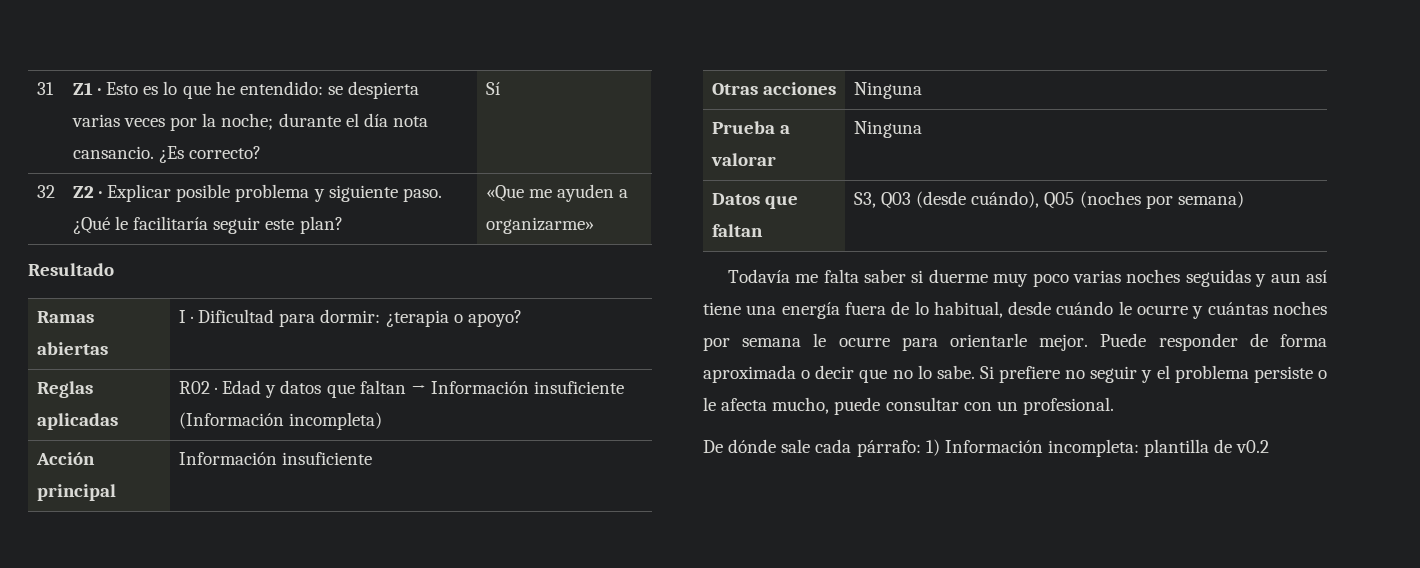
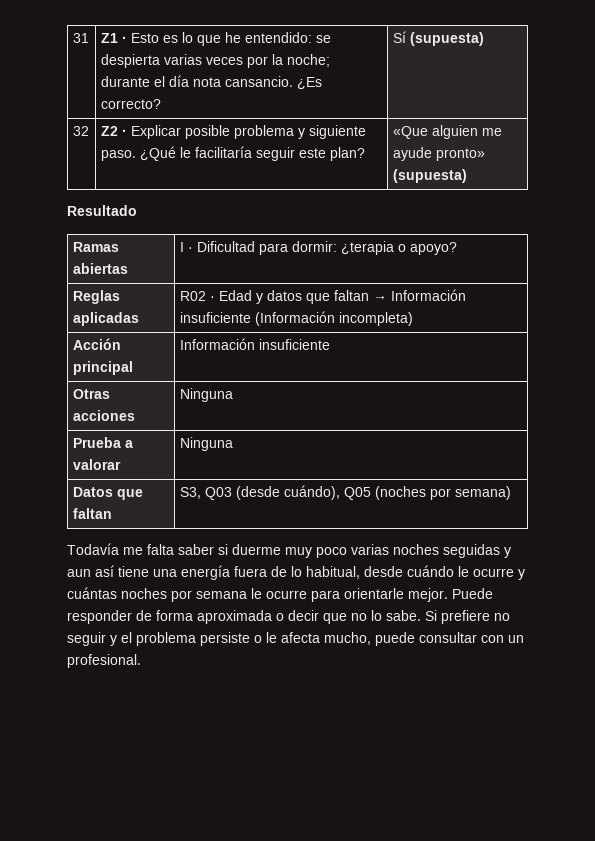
(500, 88) none -> [409,32,484,46] (supuesta)
[529,184,629,202] [485,217,594,234] me ayuden a organizarme» -> [431,125,502,139] [392,147,485,161] [392,169,467,183] alguien me ayude pronto» (supuesta)
[703,439,1270,457] // De dónde sale cada párrafo: 1) Información incompleta: plantilla de v0.2 -> (141, 661) none

